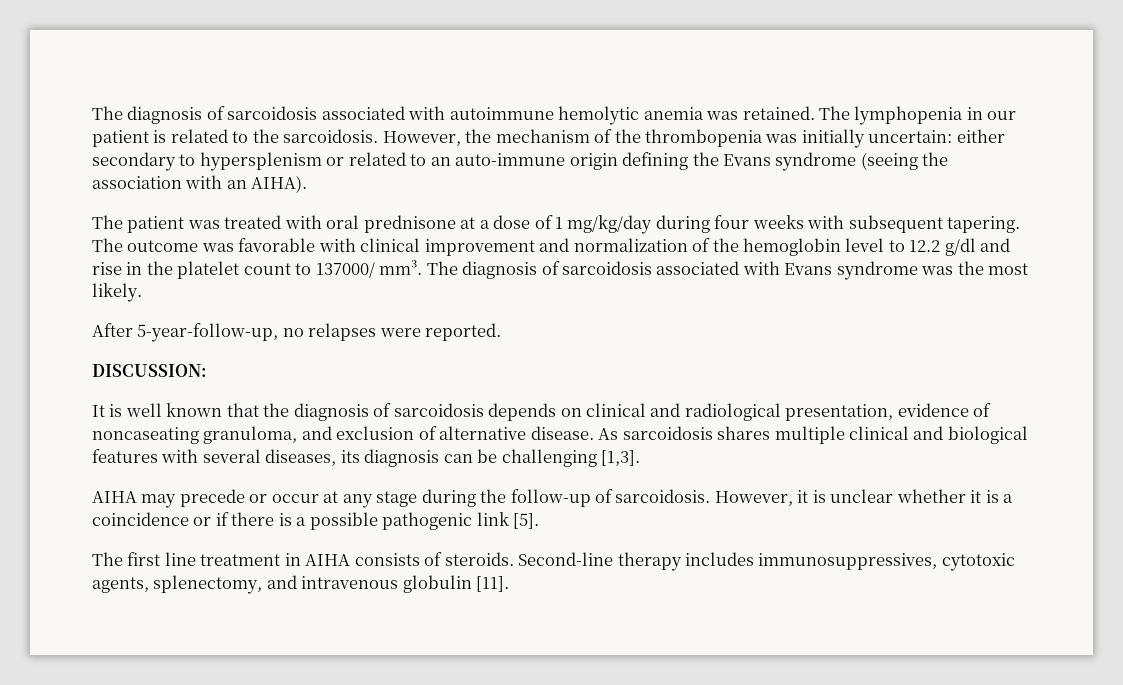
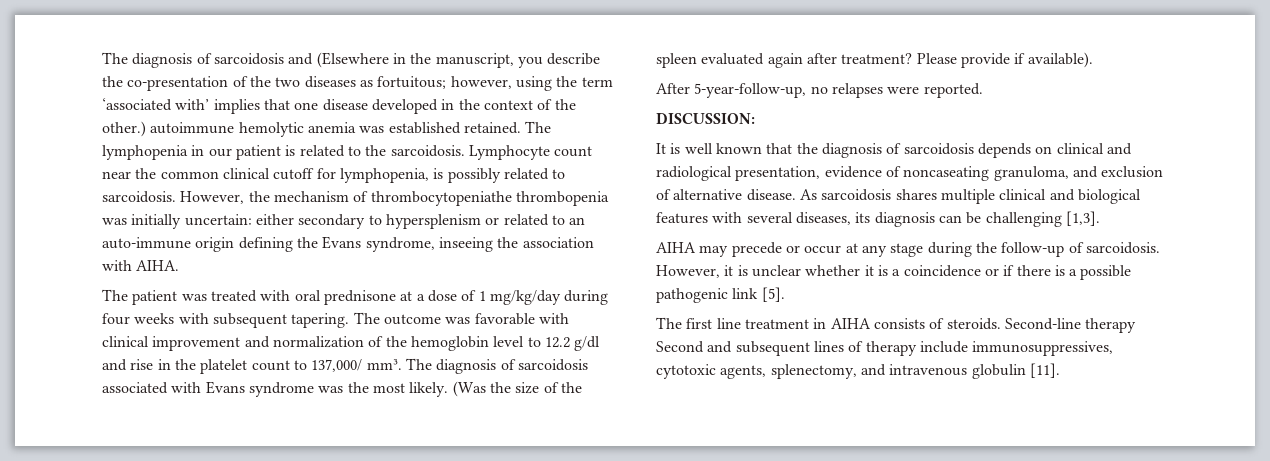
[92,106,446,124] The diagnosis of sarcoidosis associated with -> [102,52,601,68] [102,76,613,91] [102,98,576,114] [102,121,146,137] The diagnosis of sarcoidosis and (Elsewhere in the manuscript, you describe the co-presentation of the two diseases as fortuitous; however, using the term ‘associated with’ implies that one disease developed in the context of the other.)
(739, 115) none -> [388,122,461,134] established
(379, 136) none -> [468,145,593,160] [102,168,566,183] [102,191,176,203] Lymphocyte count near the common clinical cutoff for lymphopenia, is possibly related to sarcoidosis.
[614,129,641,143] the -> [370,191,512,206] thrombocytopeniathe
[775,152,918,171] syndrome (seeing -> [365,237,493,252] syndrome, inseeing
[226,175,308,193] an AIHA). -> [136,260,180,271] AIHA.
[315,262,375,278] 137000/ -> [311,359,363,372] 137,000/
(142, 292) none -> [452,381,582,397] [656,52,1093,68] (Was the size of the spleen evaluated again after treatment? Please provide if available).
[685,552,755,566] includes -> [656,341,968,356] Second and subsequent lines of therapy include

